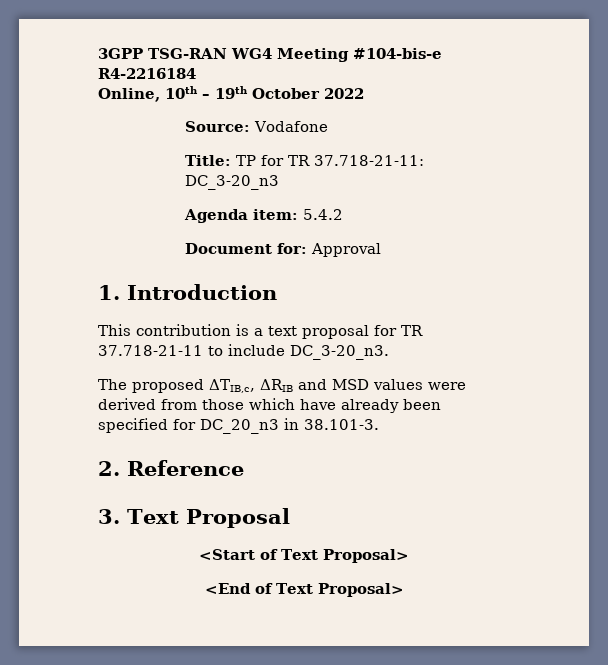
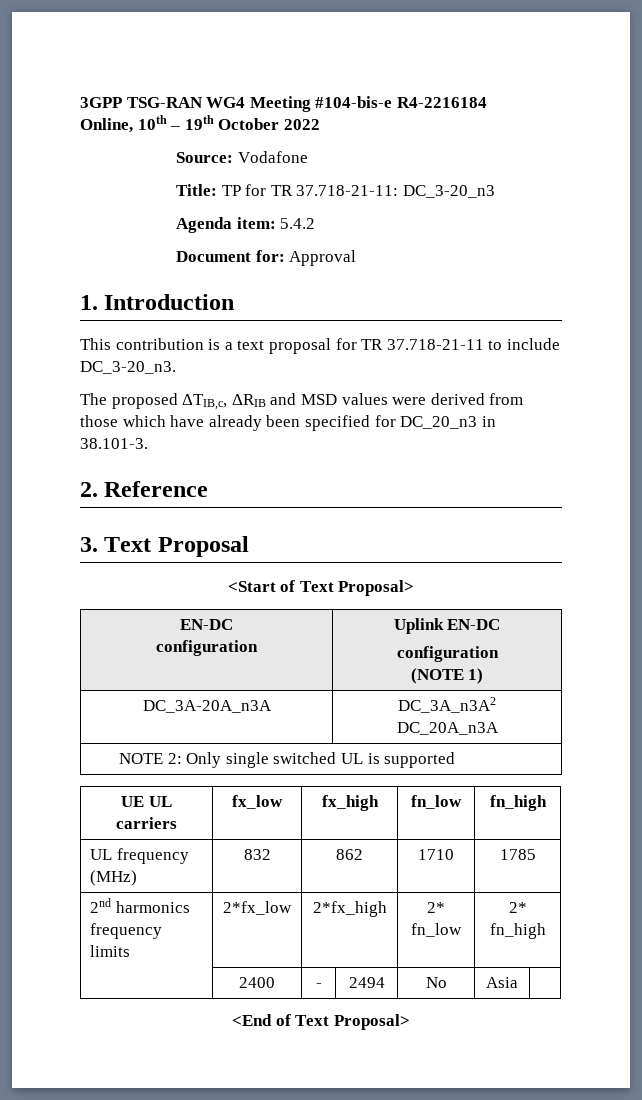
(409, 556) none -> [180,619,233,630] [156,640,258,656] [393,618,501,634] [396,646,499,662] [410,668,484,684] [142,700,272,713] [398,697,496,713] [396,722,499,735] [119,752,456,768] [121,796,172,807] [116,817,177,829] [231,795,283,809] [321,795,379,811] [411,795,462,809] [489,795,547,811] [90,848,189,864] [90,870,138,886] [243,849,271,860] [336,849,363,860] [418,849,454,860] [499,849,536,860] [90,898,190,913] [90,923,163,939] [90,945,131,957] [222,901,292,915] [312,901,387,917] [427,902,445,913] [411,923,462,937] [508,902,527,913] [489,923,546,939] [238,977,275,988] [315,983,322,988] [348,977,385,988] [425,977,447,988] [486,977,518,988] // EN-DC // configuration | Uplink EN-DC // configuration // (NOTE 1) // DC_3A-20A_n3A | DC_3A_n3A2 // DC_20A_n3A // NOTE 2: Only single switched UL is supported // UE UL carriers | fx_low | fx_high | fn_low | fn_high // UL frequency (MHz) | 832 | 862 | 1710 | 1785 // 2nd harmonics frequency limits | 2*fx_low | 2*fx_high | 2* fn_low | 2* fn_high // | 2400 | - | 2494 | No | Asia |

